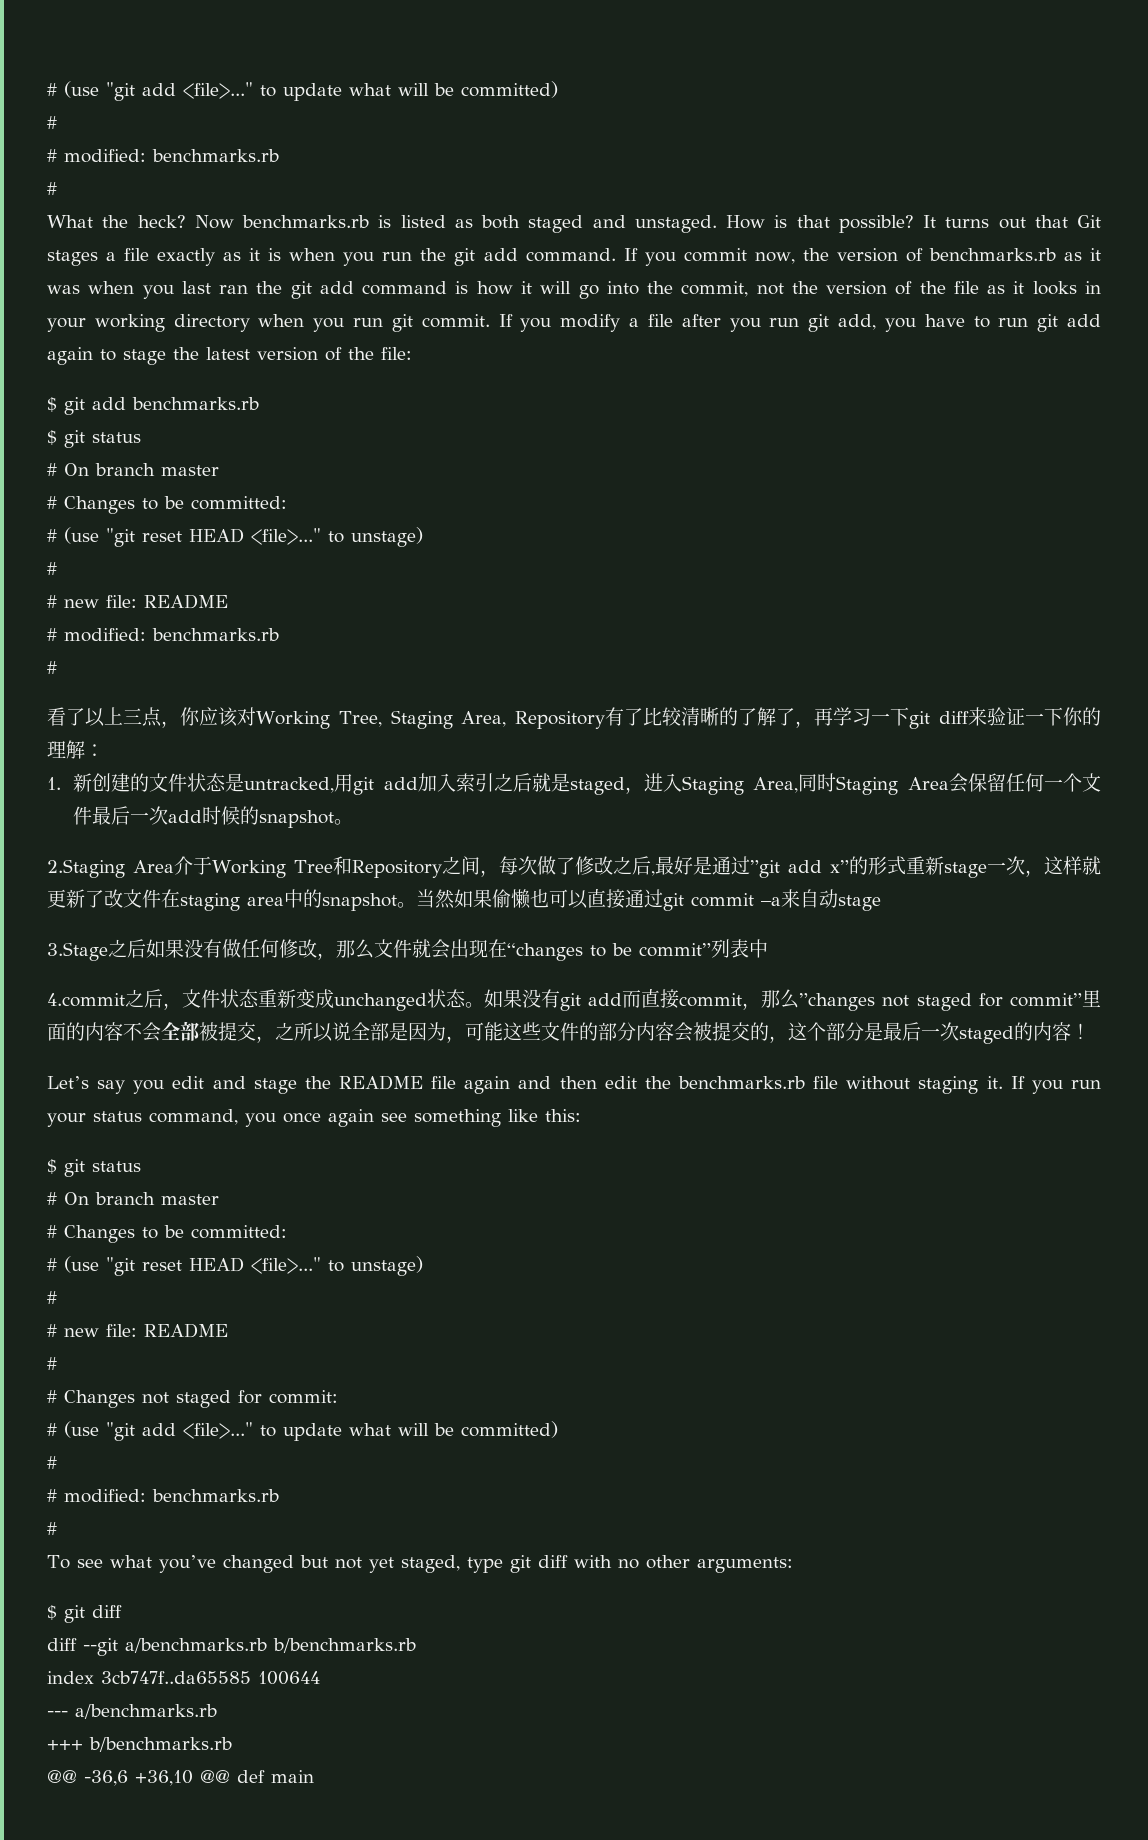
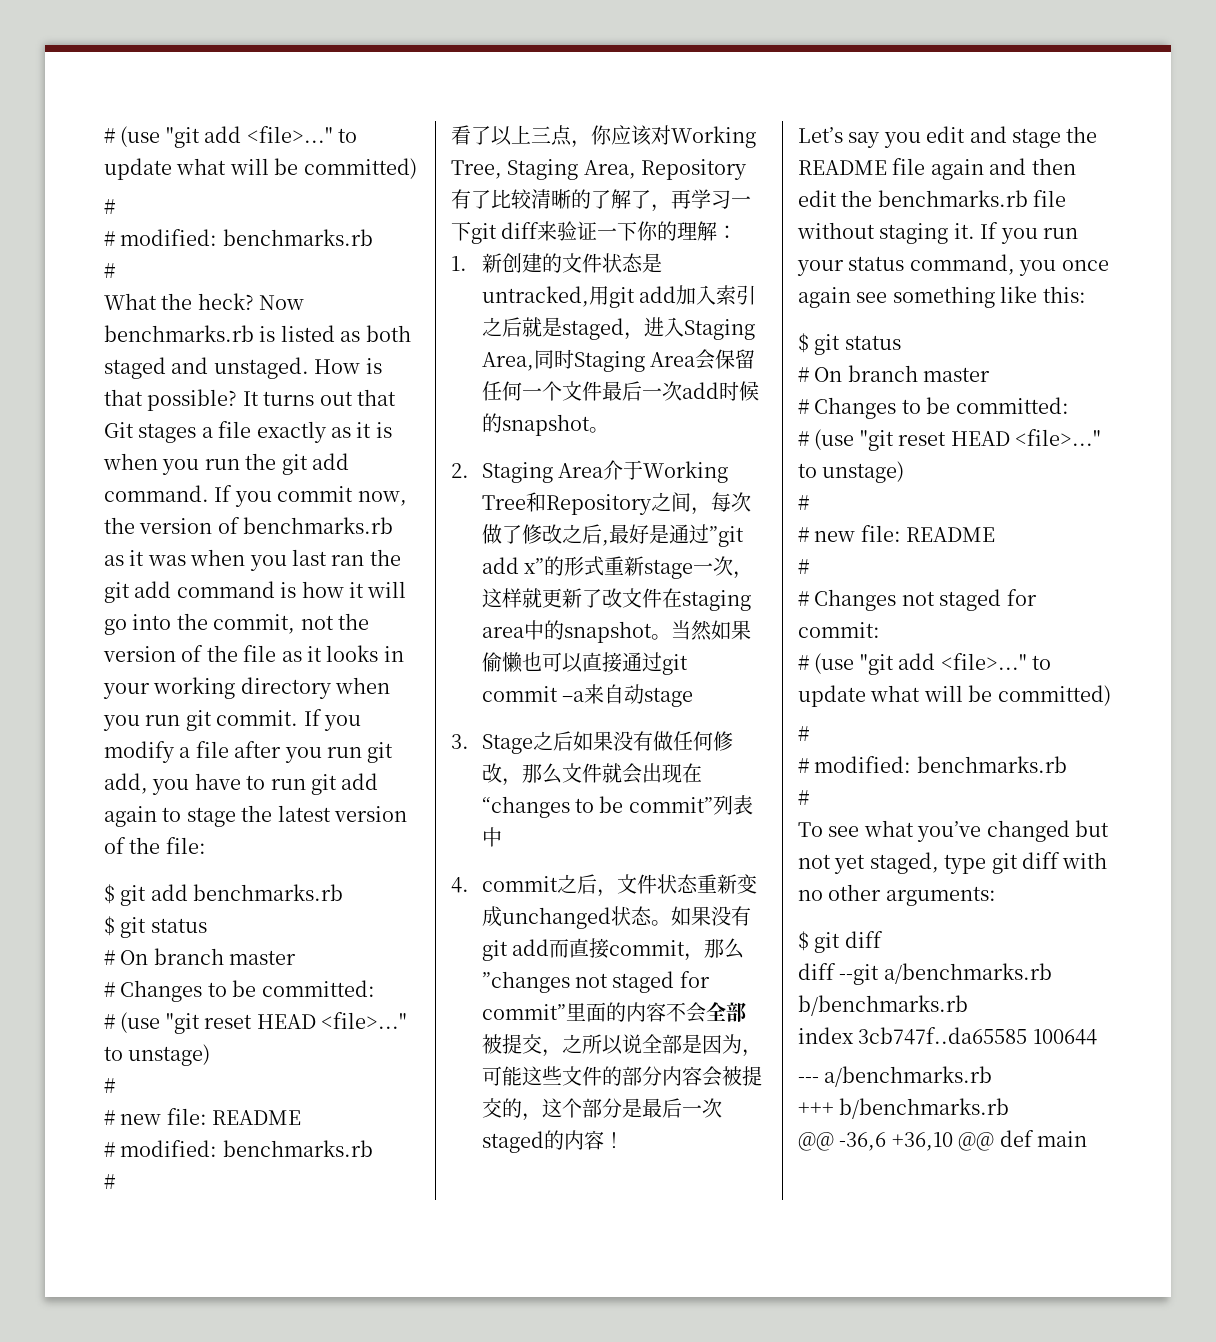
[47,859,125,878] 2.Staging -> [451,462,553,483] 2. Staging
[47,942,108,961] 3.Stage -> [451,734,533,754] 3. Stage
[47,993,125,1007] 4.commit -> [451,876,558,893] 4. commit

